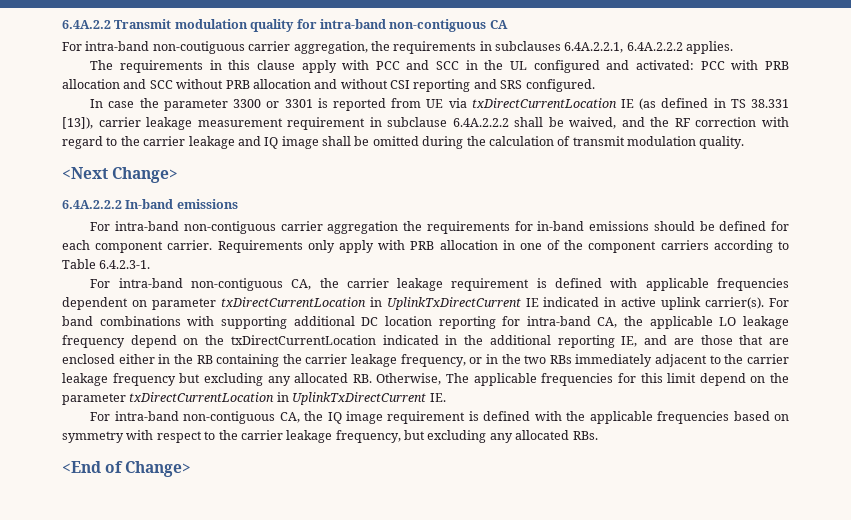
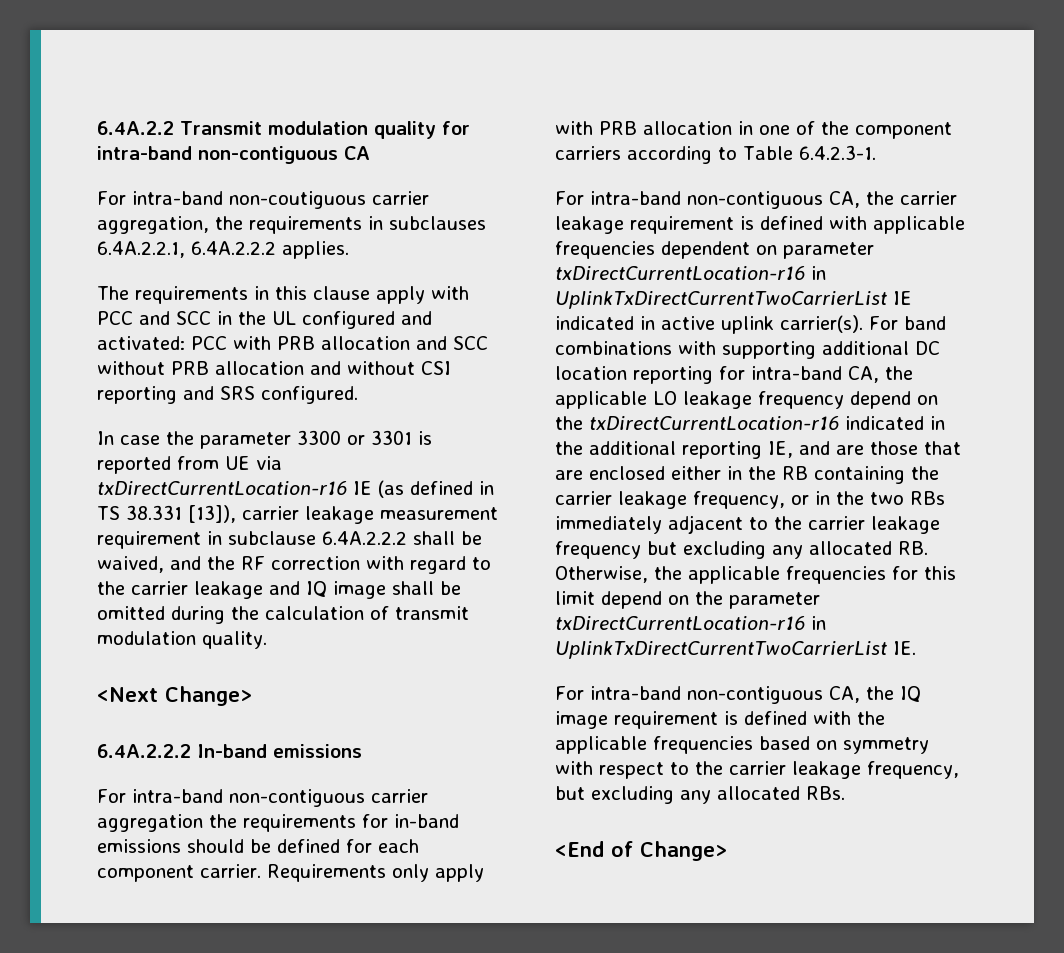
[471,98,617,108] txDirectCurrentLocation -> [97,481,347,495] txDirectCurrentLocation-r16
[220,297,521,310] txDirectCurrentLocation in UplinkTxDirectCurrent -> [555,266,826,280] [555,291,888,309] txDirectCurrentLocation-r16 in UplinkTxDirectCurrentTwoCarrierList
[230,335,376,345] txDirectCurrentLocation -> [589,416,839,430] txDirectCurrentLocation-r16
[446,373,469,383] The -> [654,566,682,580] the
[129,392,427,405] txDirectCurrentLocation in UplinkTxDirectCurrent -> [555,616,826,630] [555,641,888,659] txDirectCurrentLocation-r16 in UplinkTxDirectCurrentTwoCarrierList

